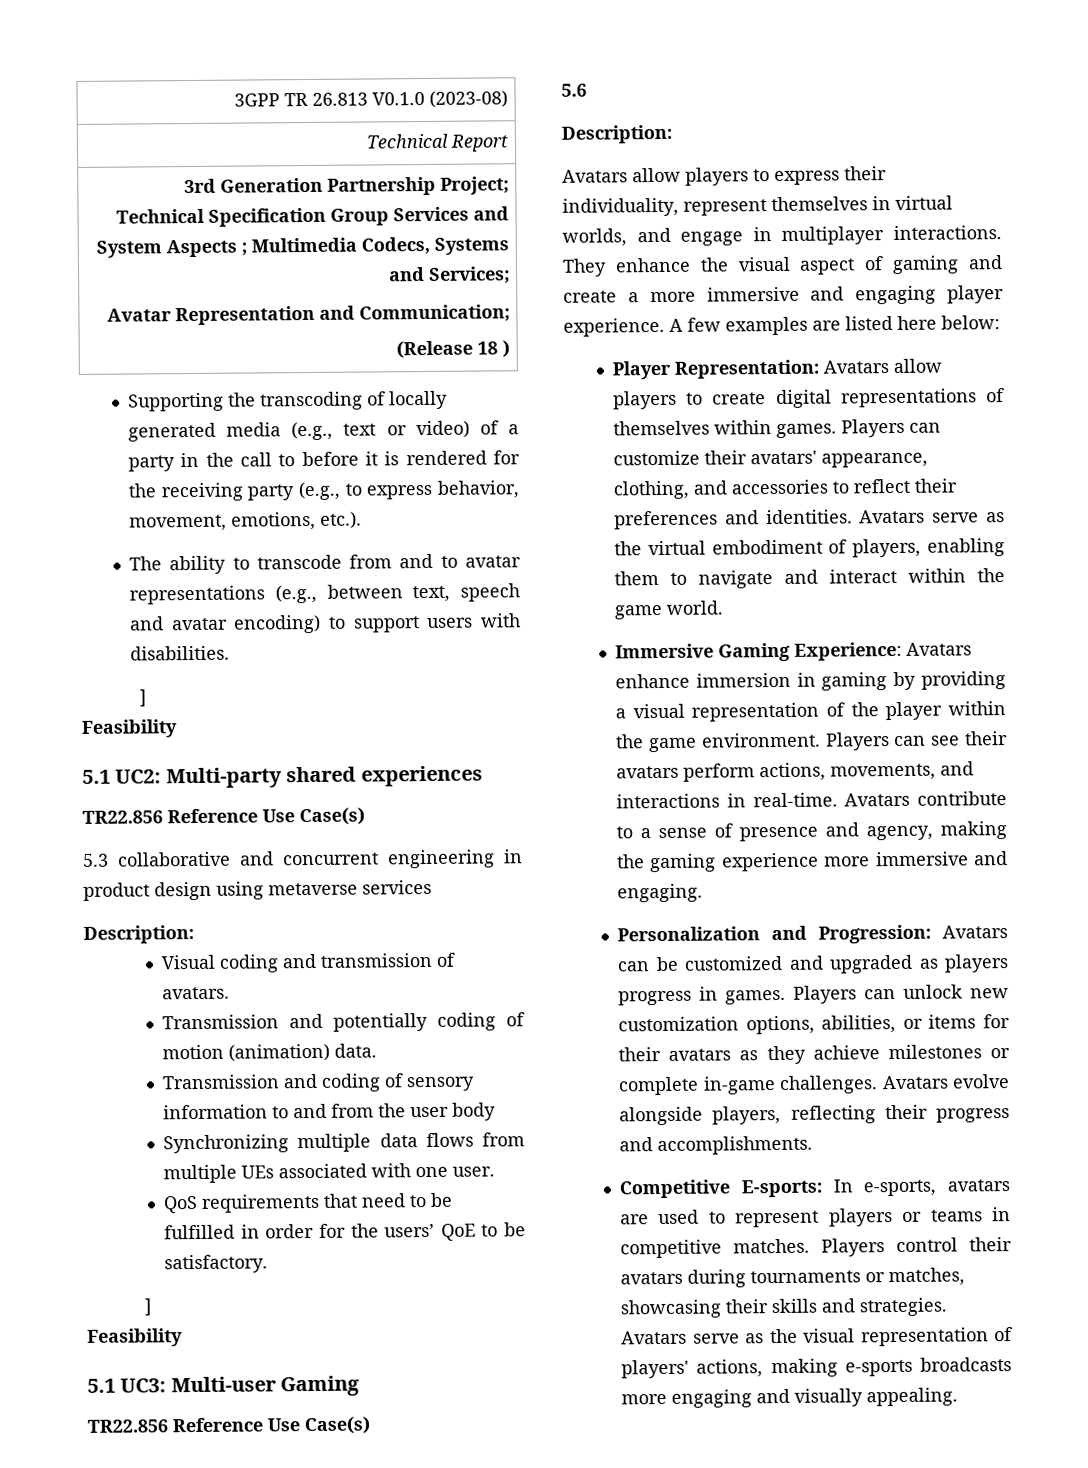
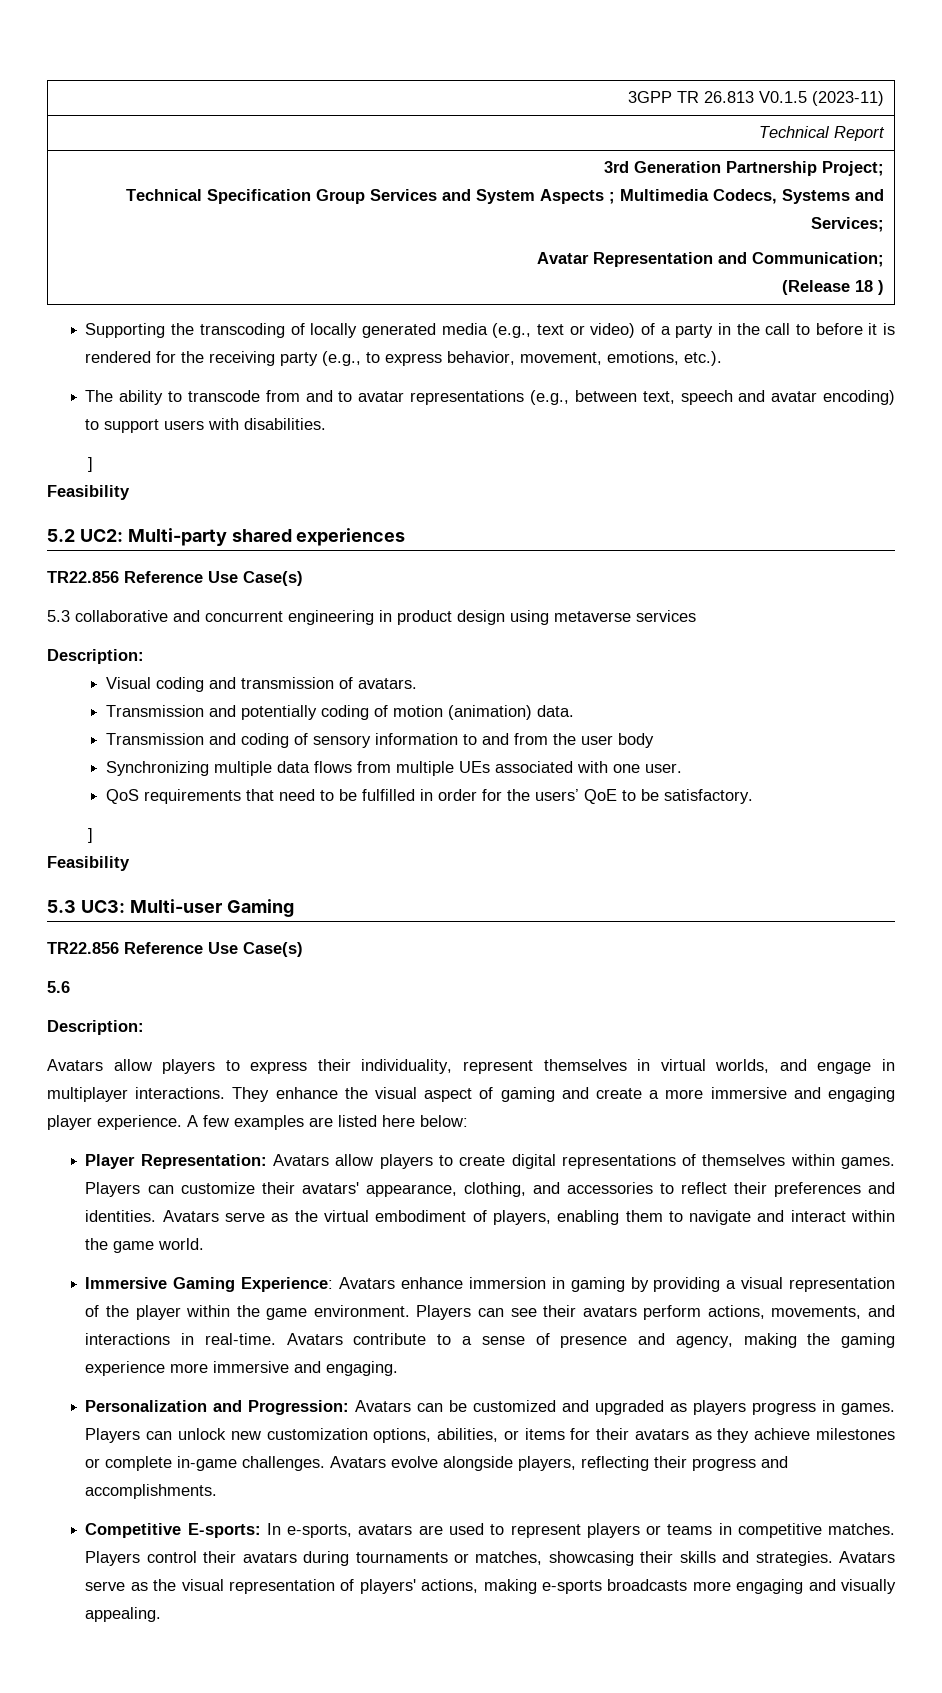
[372,90,509,108] V0.1.0 (2023-08) -> [759,91,885,106] V0.1.5 (2023-11)
[82,769,111,784] 5.1 -> [47,529,75,542] 5.2
[87,1378,116,1393] 5.1 -> [47,900,76,913] 5.3

